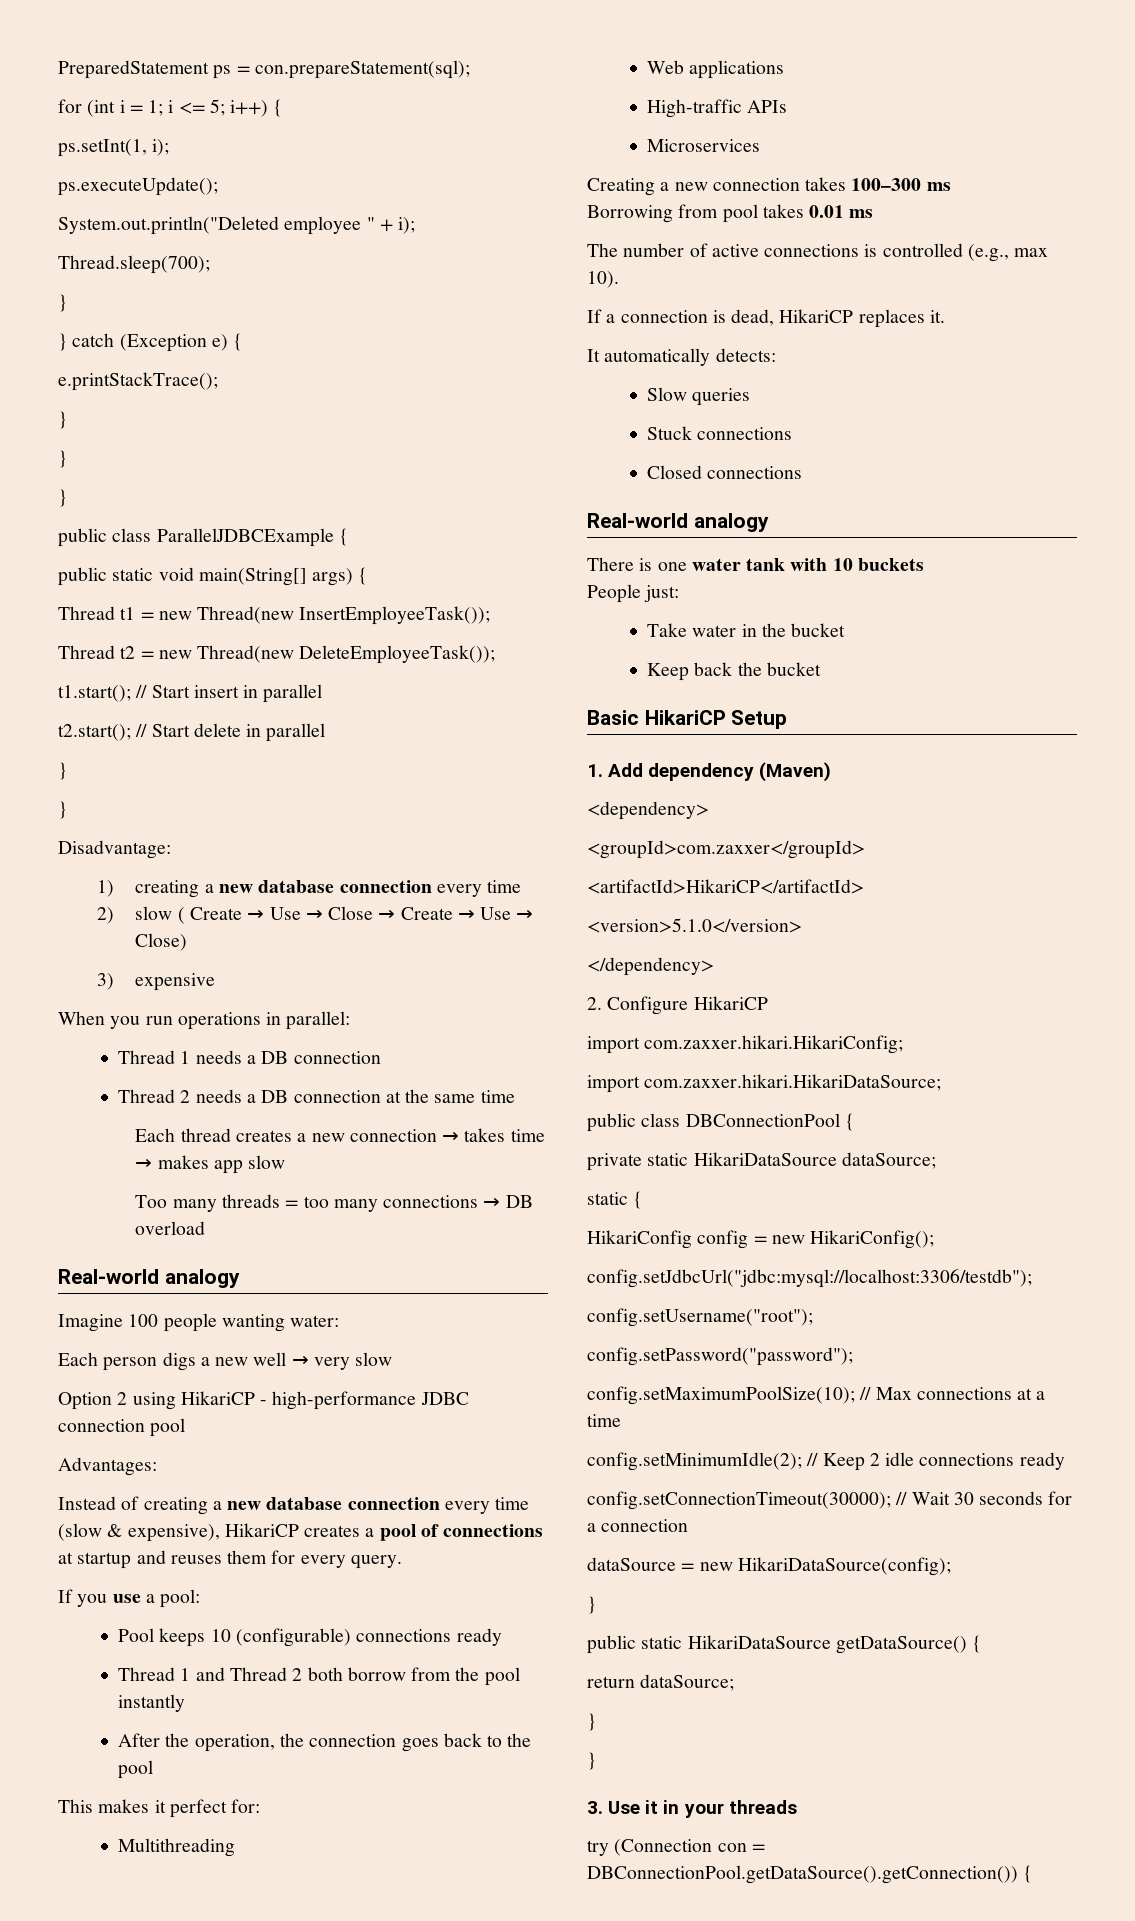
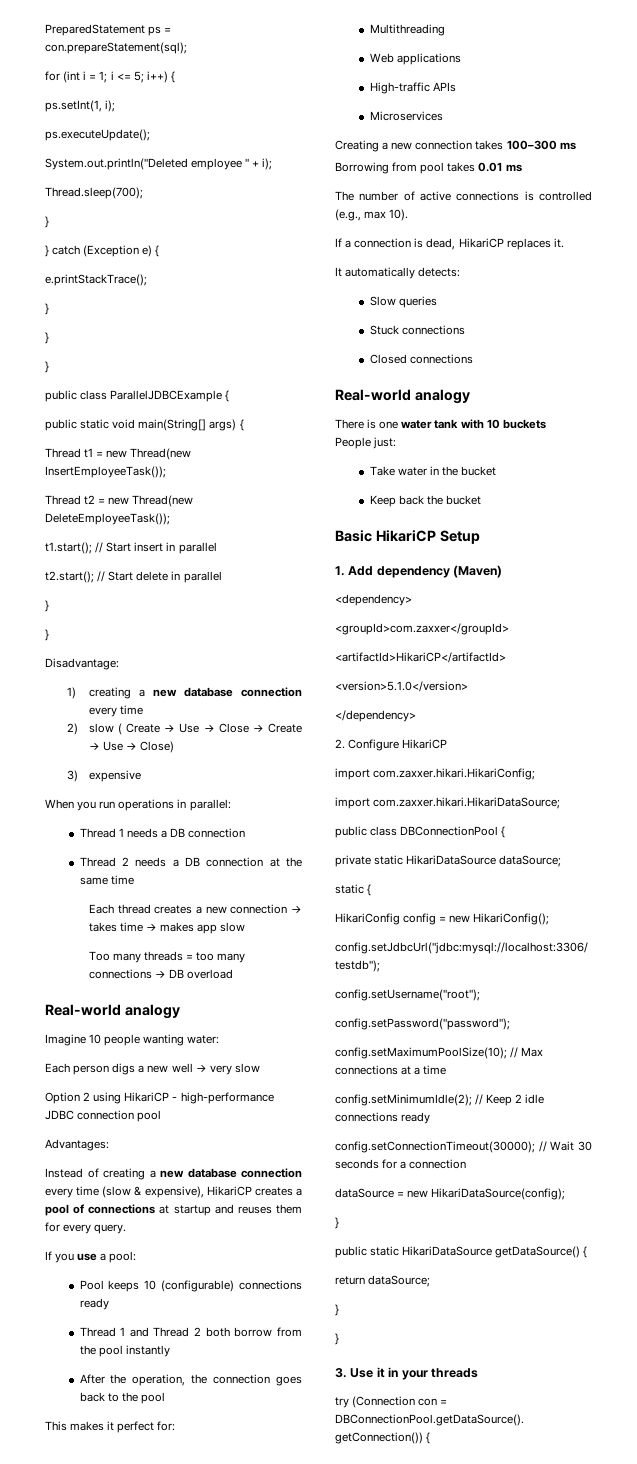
[128,1314,159,1327] 100 -> [89,1034,102,1044] 10

